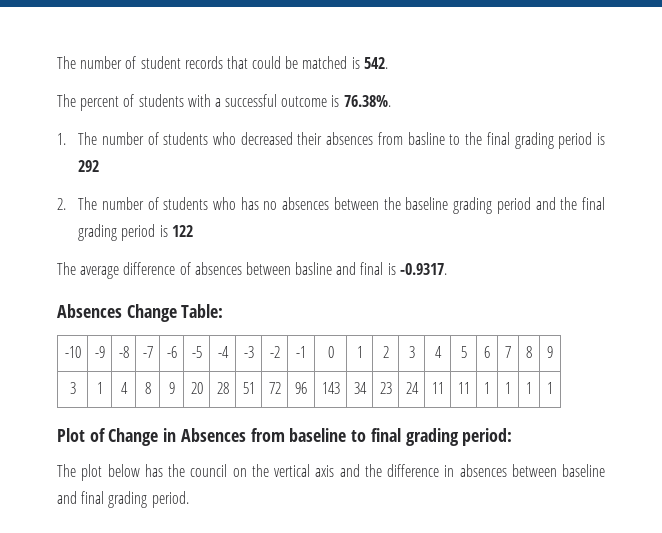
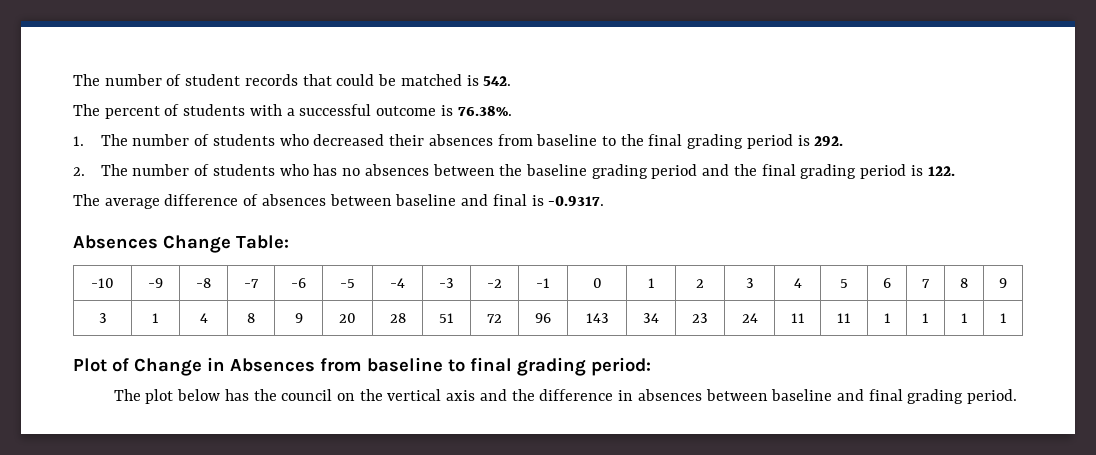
[407,132,445,145] basline -> [536,134,598,146] baseline
[78,160,100,172] 292 -> [814,136,844,146] 292.
[171,225,193,237] 122 -> [927,166,955,176] 122.
[295,262,333,275] basline -> [395,194,457,206] baseline

